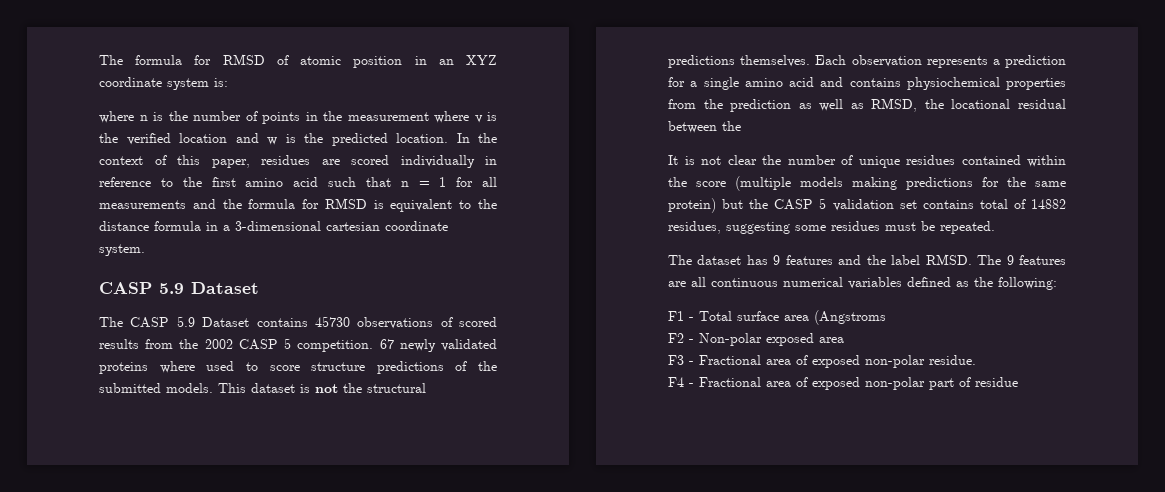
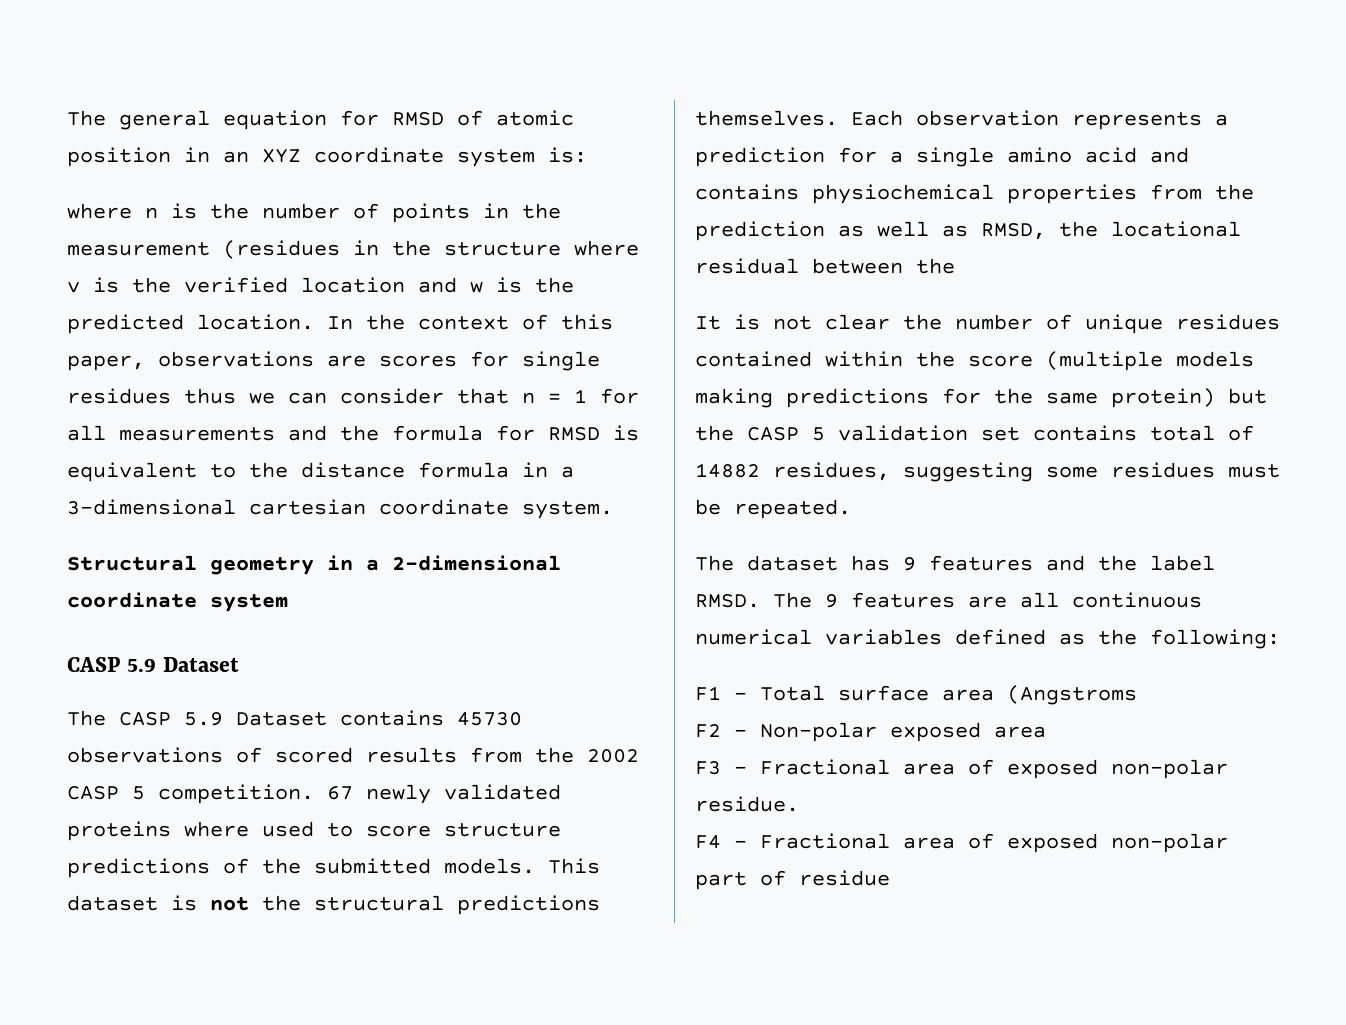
[99,55,183,65] The formula -> [67,110,327,130] The general equation
(429, 116) none -> [223,240,561,259] (residues in the structure
[261,155,497,168] [99,177,356,187] residues are scored individually in reference to the first amino acid such -> [158,351,600,371] [67,388,444,404] observations are scores for single residues thus we can consider
(145, 250) none -> [67,555,561,575] [67,592,288,612] // Structural geometry in a 2-dimensional coordinate system

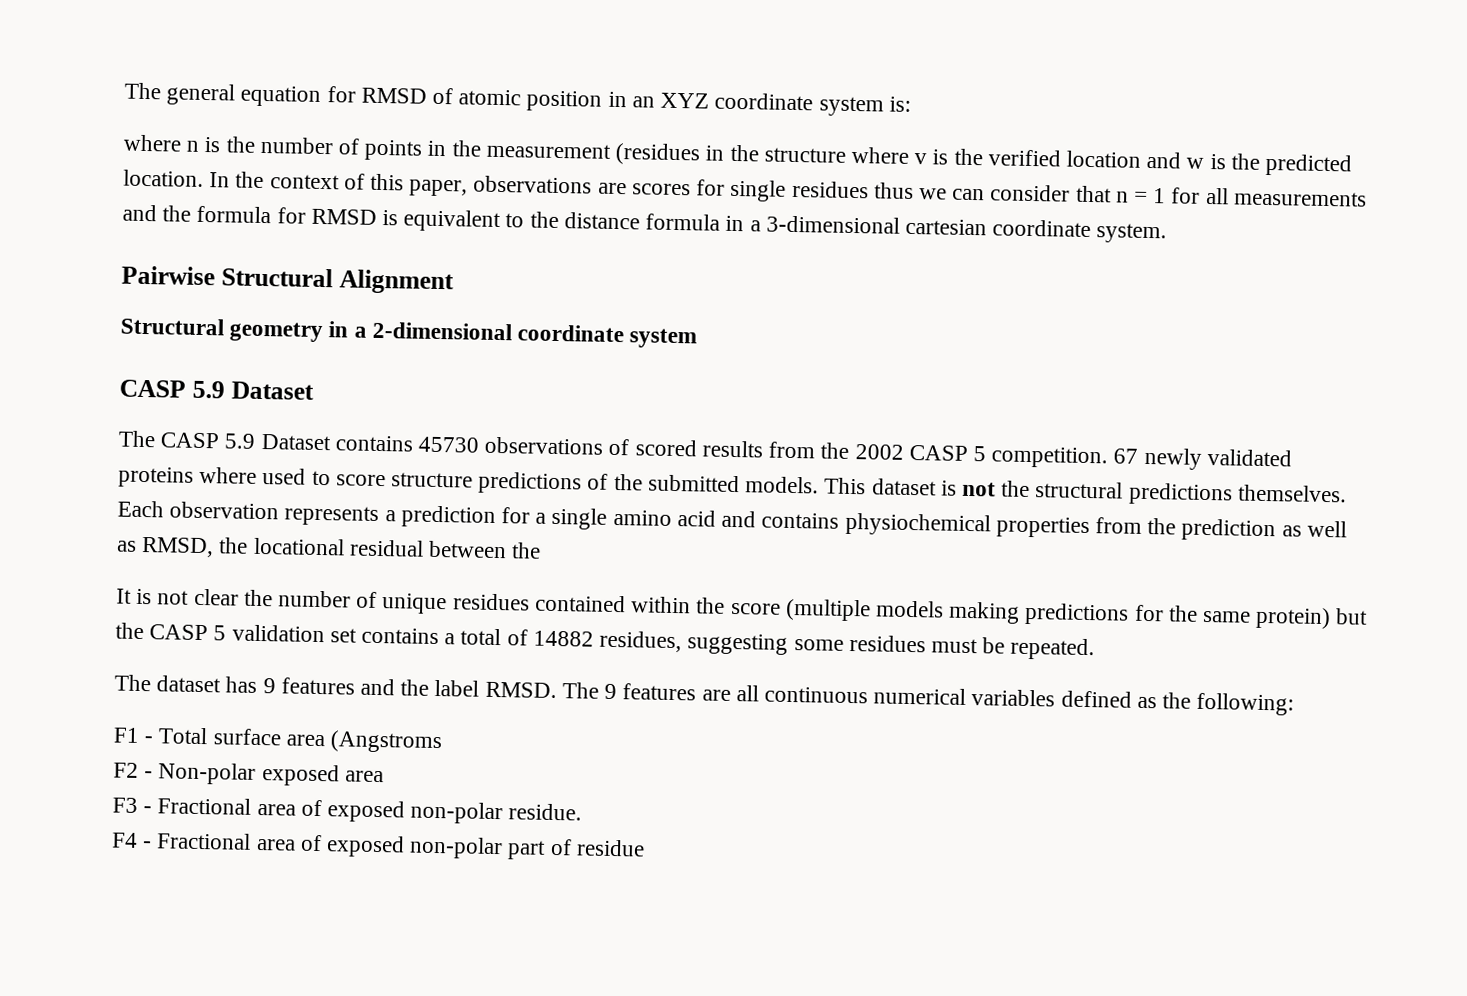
(613, 510) none -> [121,265,454,295] // Pairwise Structural Alignment
(1137, 433) none -> [444,633,456,645] a

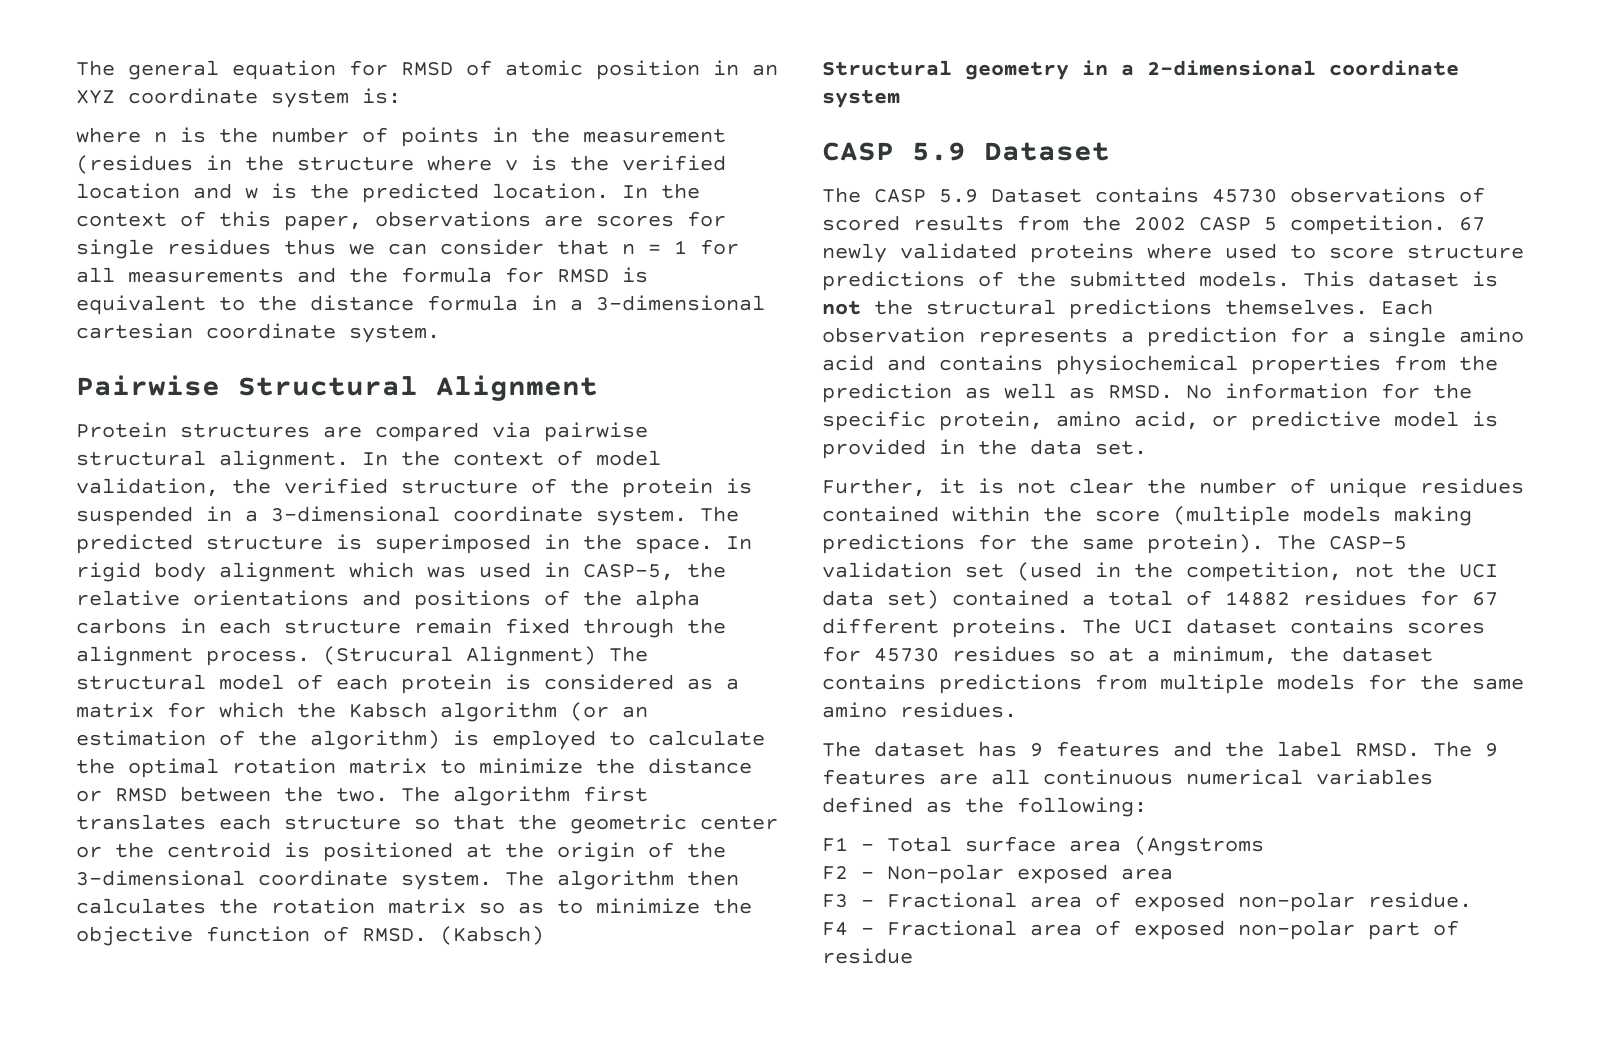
(454, 282) none -> [76,422,648,442] [76,450,661,470] [76,478,752,498] [76,506,739,526] [76,534,752,554] [76,562,726,582] [76,590,700,610] [76,618,726,638] [76,646,648,666] [76,674,739,694] [76,702,648,722] [76,730,765,750] [76,758,752,778] [76,786,648,806] [76,814,778,834] [76,842,726,862] [76,870,739,890] [76,898,752,914] [76,926,544,946] // Protein structures are compared via pairwise structural alignment. In the context of model validation, the verified structure of the protein is suspended in a 3-dimensional coordinate system. The predicted structure is superimposed in the space. In rigid body alignment which was used in CASP-5, the relative orientations and positions of the alpha carbons in each structure remain fixed through the alignment process. (Strucural Alignment) The structural model of each protein is considered as a matrix for which the Kabsch algorithm (or an estimation of the algorithm) is employed to calculate the optimal rotation matrix to minimize the distance or RMSD between the two. The algorithm first translates each structure so that the geometric center or the centroid is positioned at the origin of the 3-dimensional coordinate system. The algorithm then calculates the rotation matrix so as to minimize the objective function of RMSD. (Kabsch)
[141,536,542,559] [116,588,132,604] RMSD, the locational residual between the // It -> [1108,383,1472,399] [822,411,1498,431] [822,439,1147,459] [822,478,965,497] RMSD. No information for the specific protein, amino acid, or predictive model is provided in the data set. // Further, it
[1255,606,1369,630] [115,622,1096,661] protein) but the CASP 5 validation set contains a total of 14882 residues, suggesting some residues must be repeated. -> [1147,534,1407,554] [822,562,1498,582] [822,590,1498,609] [822,618,1485,638] [822,646,1433,665] [822,674,1524,694] [822,702,1017,718] protein). The CASP-5 validation set (used in the competition, not the UCI data set) contained a total of 14882 residues for 67 different proteins. The UCI dataset contains scores for 45730 residues so at a minimum, the dataset contains predictions from multiple models for the same amino residues.

